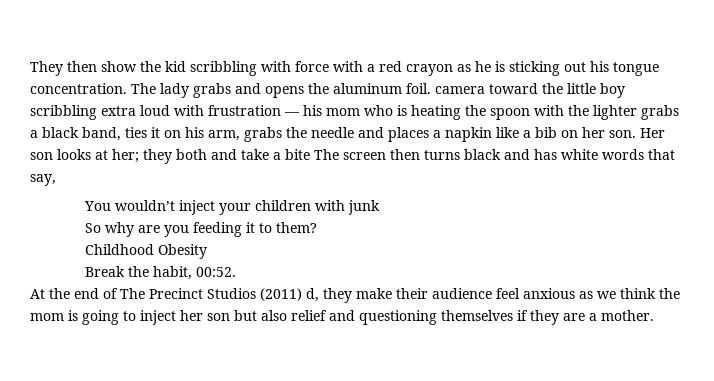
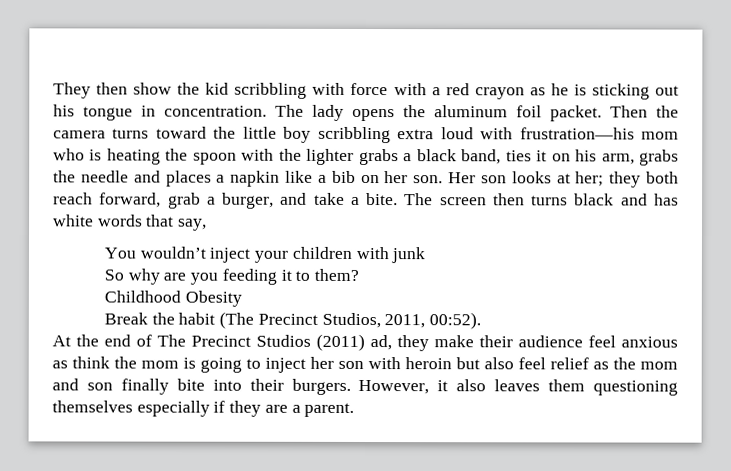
(659, 69) none -> [141,105,156,117] in
[193,83,261,98] grabs and -> (344, 112) none
[406,83,485,94] foil. camera -> [516,105,679,122] [53,128,150,139] foil packet. Then the camera turns
[208,105,322,116] frustration — his -> [519,127,635,140] frustration—his
(207, 154) none -> [53,192,275,209] reach forward, grab a burger,
[285,149,310,160] bite -> [366,193,399,206] bite.
[152,266,236,280] habit, 00:52. -> [178,311,482,330] habit (The Precinct Studios, 2011, 00:52).
[306,288,319,302] d, -> [370,335,392,351] ad,
[597,291,616,299] we -> (68, 364) none
[234,310,355,321] but also relief and -> [368,357,678,370] [52,378,586,395] with heroin but also feel relief as the mom and son finally bite into their burgers. However, it also leaves them
(513, 315) none -> [136,400,210,417] especially
[601,310,654,321] mother. -> [304,402,355,417] parent.

